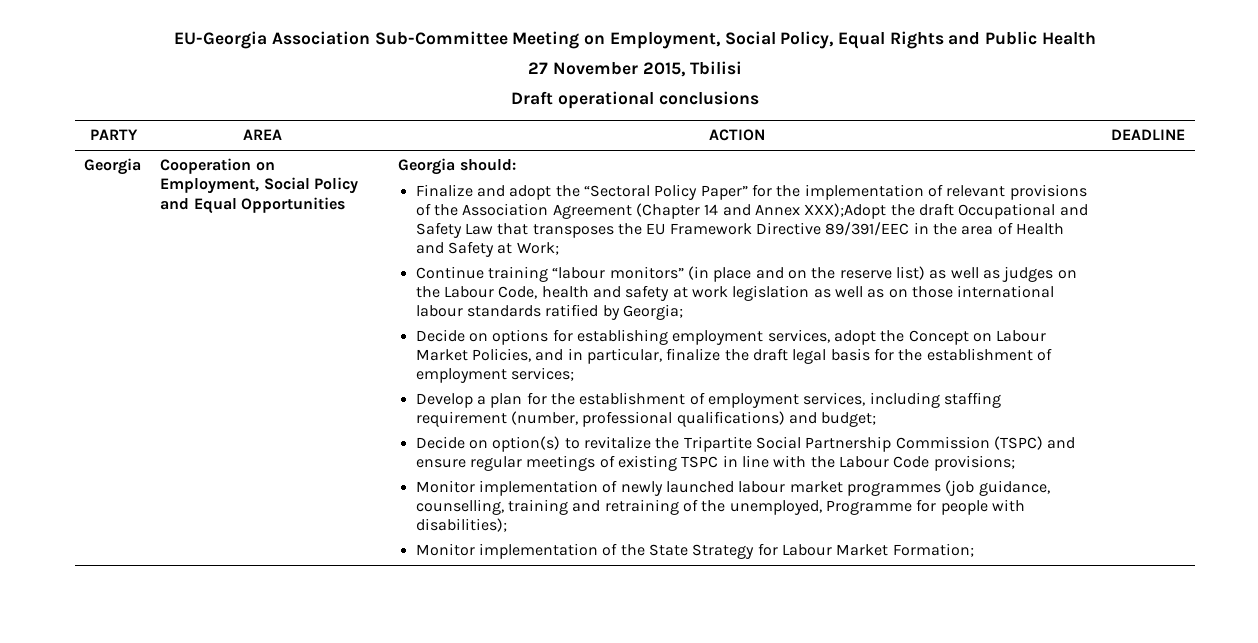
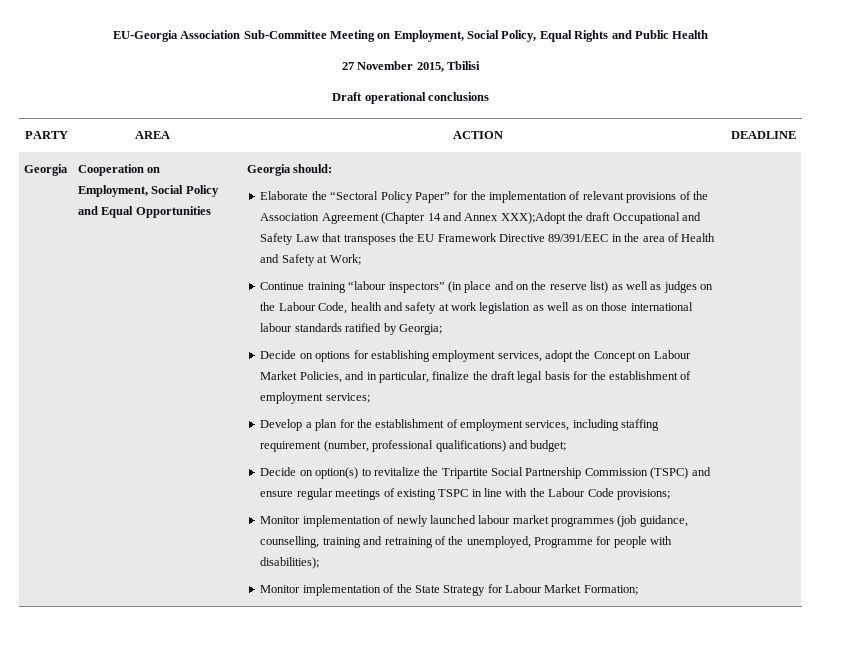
[415,184,552,200] Finalize and adopt -> [260,191,309,200] Elaborate
[609,266,684,279] monitors” -> [388,282,445,293] inspectors”

